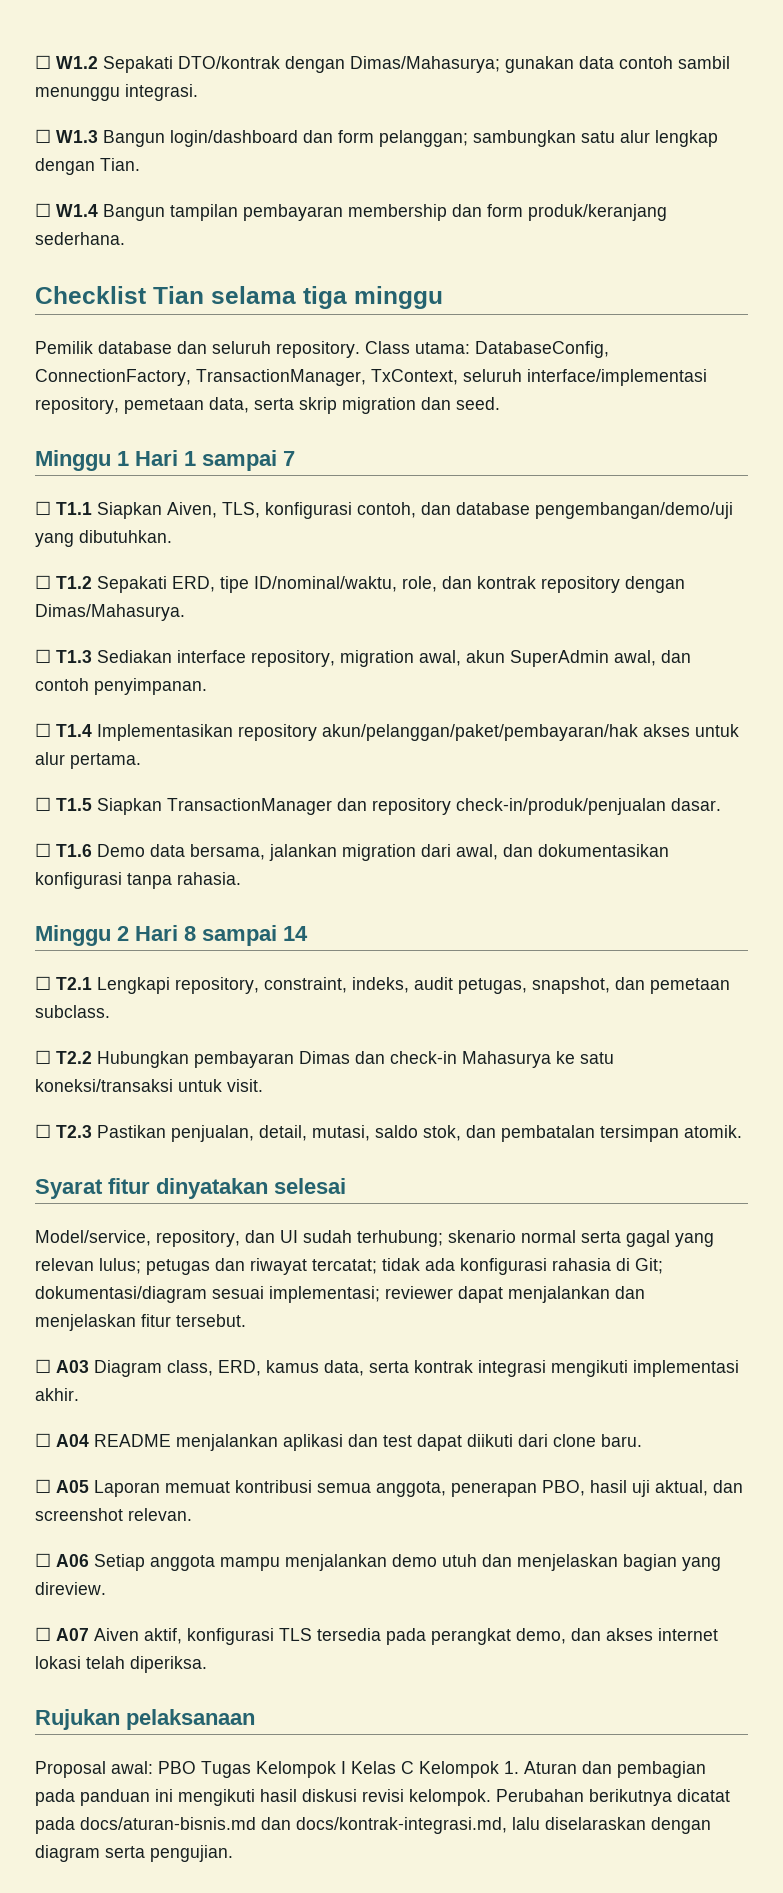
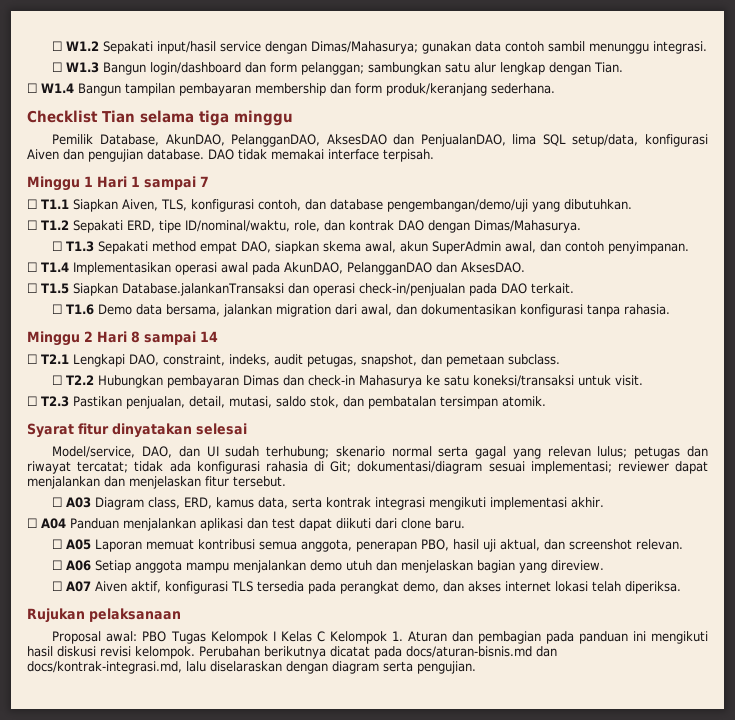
[178,56,280,69] DTO/kontrak -> [157,41,262,54] input/hasil service
[98,341,609,358] [35,369,707,386] [35,397,500,414] database dan seluruh repository. Class utama: DatabaseConfig, ConnectionFactory, TransactionManager, TxContext, seluruh interface/implementasi repository, pemetaan data, serta skrip migration dan seed. -> [99,134,708,147] [27,149,434,162] Database, AkunDAO, PelangganDAO, AksesDAO dan PenjualanDAO, lima SQL setup/data, konfigurasi Aiven dan pengujian database. DAO tidak memakai interface terpisah.
[541,576,620,593] repository -> [398,220,424,231] DAO
[97,650,414,667] Sediakan interface repository, migration -> [98,241,362,254] Sepakati method empat DAO, siapkan skema
[238,724,739,741] [35,752,141,769] [35,797,721,815] repository akun/pelanggan/paket/pembayaran/hak akses untuk alur pertama. // ☐ T1.5 Siapkan TransactionManager dan repository check-in/produk/penjualan dasar. -> [175,262,525,275] [27,283,574,296] operasi awal pada AkunDAO, PelangganDAO dan AksesDAO. // ☐ T1.5 Siapkan Database.jalankanTransaksi dan operasi check-in/penjualan pada DAO terkait.
[175,977,259,994] repository, -> [129,354,159,366] DAO,
[156,1230,240,1247] repository, -> [142,446,173,458] DAO,
[94,1434,171,1447] README -> [70,518,119,529] Panduan

